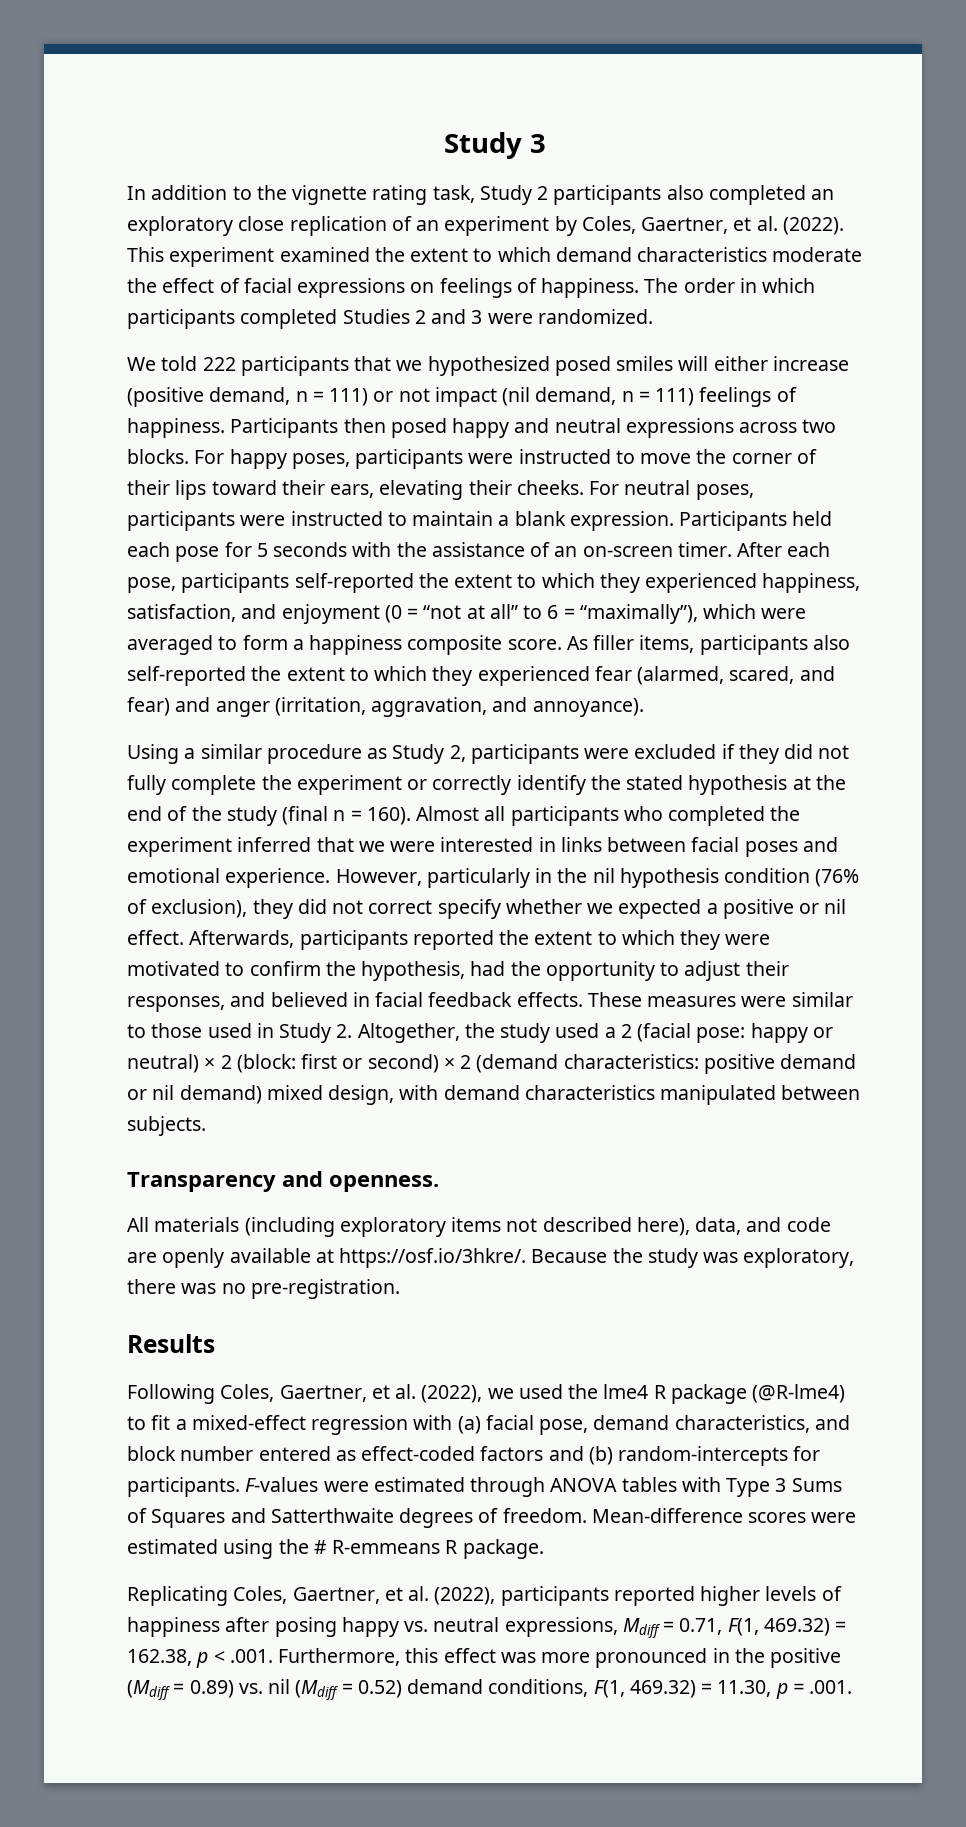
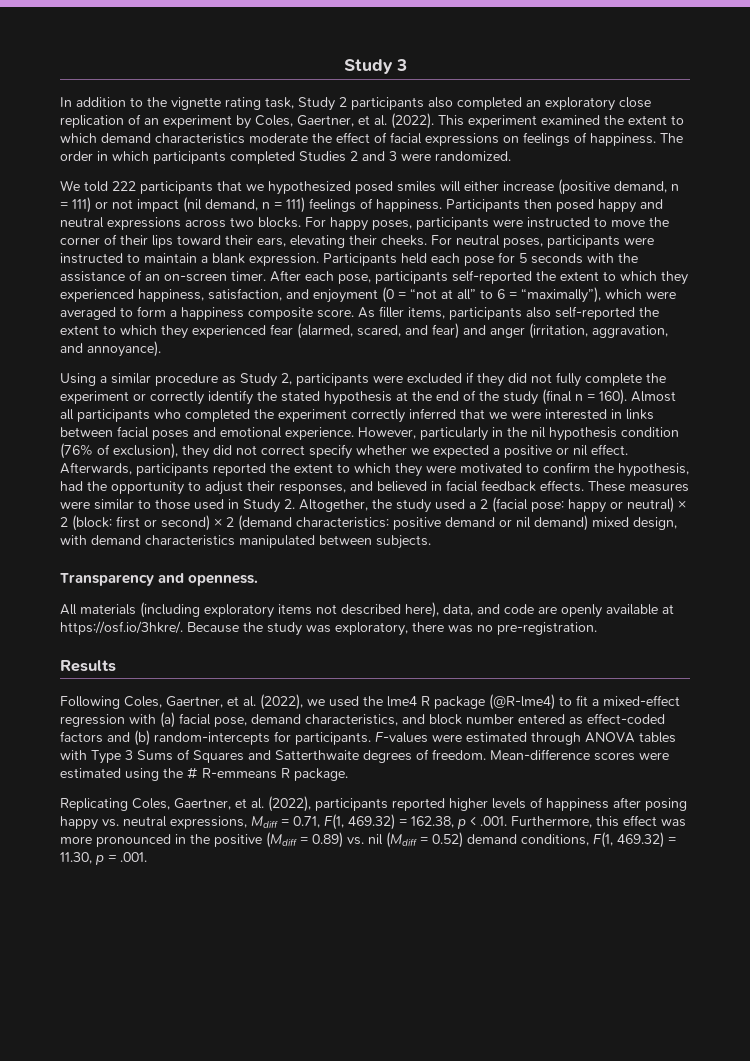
(232, 847) none -> [351,409,405,423] correctly

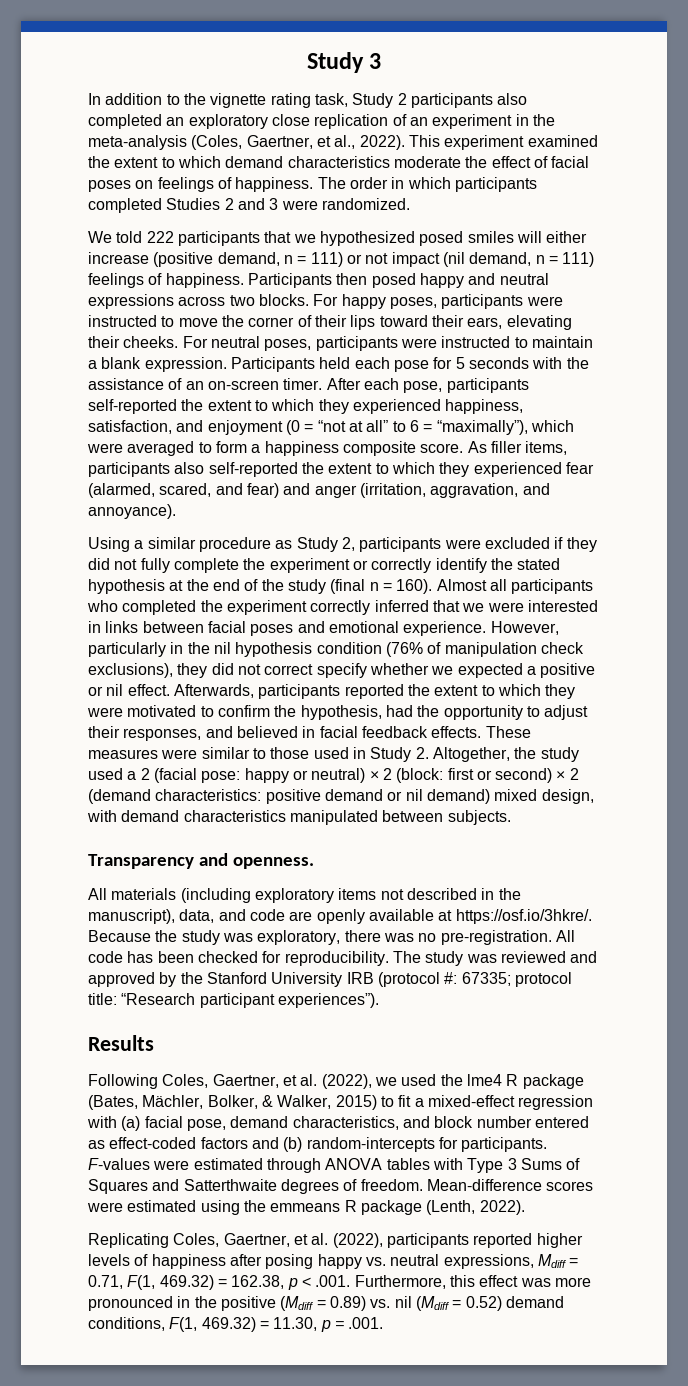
[236,113,434,129] by Coles, Gaertner, et al. (2022). -> [515,114,555,126] [88,135,405,150] in the meta-analysis (Coles, Gaertner, et al., 2022).
[425,133,499,146] expressions -> [88,180,131,192] poses
[113,443,178,459] exclusion), -> [444,642,584,657] [88,663,173,678] manipulation check exclusions),
[405,602,439,618] here), -> [481,888,521,900] [88,909,175,924] in the manuscript),
(597, 628) none -> [555,930,575,942] [88,951,598,966] [88,972,572,987] [88,993,379,1008] All code has been checked for reproducibility. The study was reviewed and approved by the Stanford University IRB (protocol #: 67335; protocol title: “Research participant experiences”).
[489,694,555,710] (@R-lme4) -> [88,1095,377,1110] (Bates, Mächler, Bolker, & Walker, 2015)
[187,767,348,781] # R-emmeans R package. -> [270,1200,525,1215] emmeans R package (Lenth, 2022).

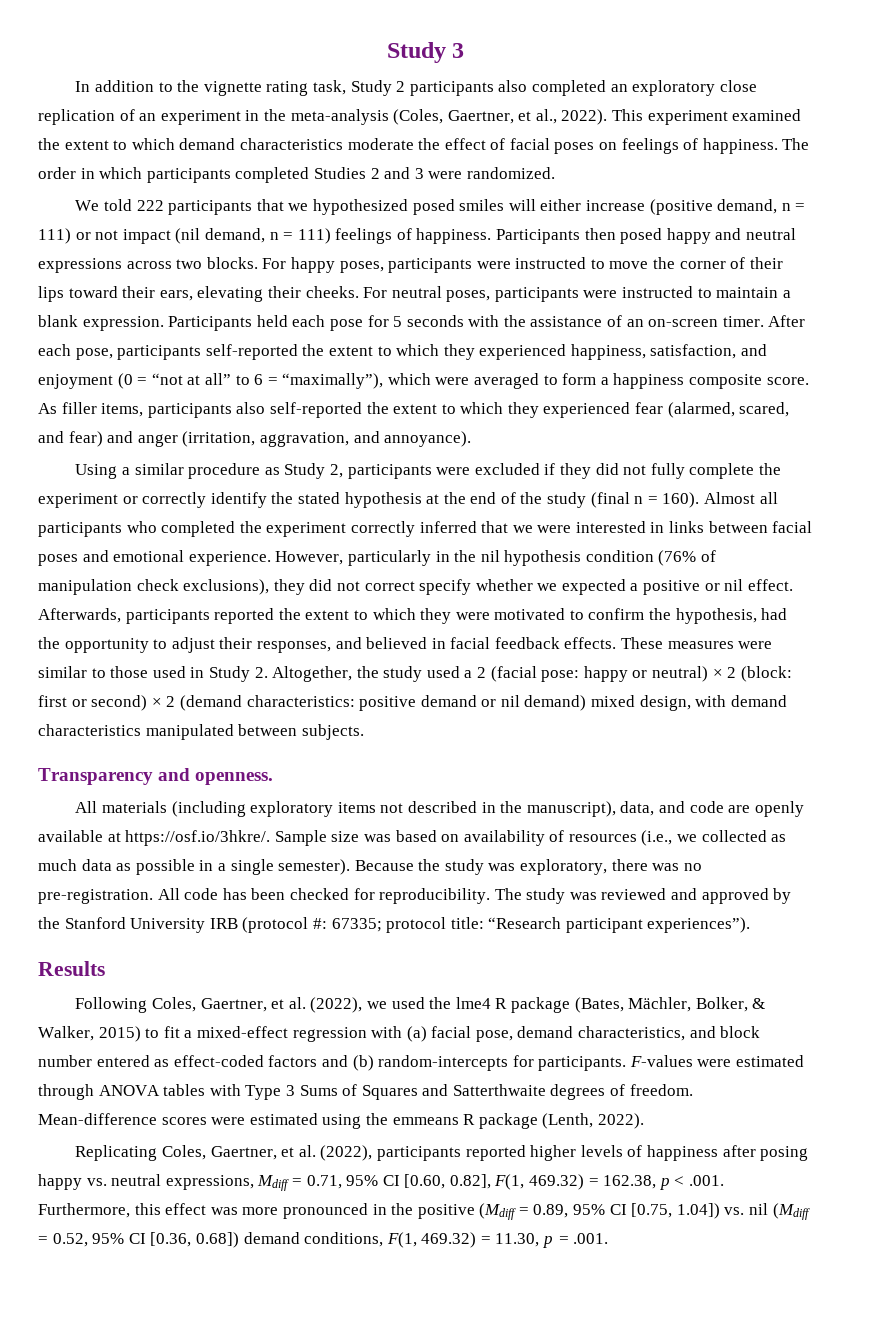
(592, 916) none -> [274,830,787,846] [38,859,351,875] Sample size was based on availability of resources (i.e., we collected as much data as possible in a single semester).
(123, 1282) none -> [346,1174,491,1189] 95% CI [0.60, 0.82],
[329,1296,502,1311] 0.89) vs. nil (Mdiff = 0.52) -> [533,1203,810,1220] [38,1232,239,1248] 0.89, 95% CI [0.75, 1.04]) vs. nil (Mdiff = 0.52, 95% CI [0.36, 0.68])

